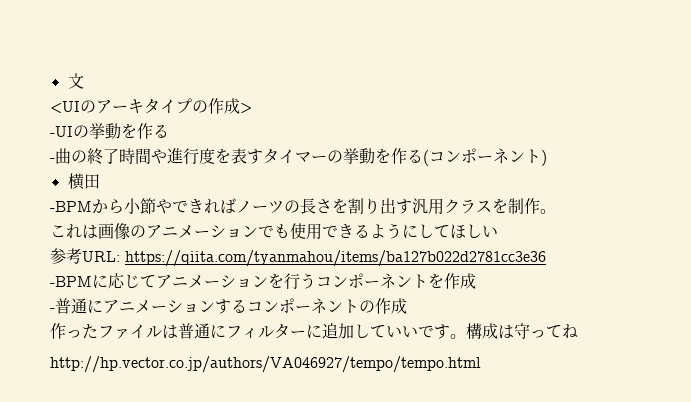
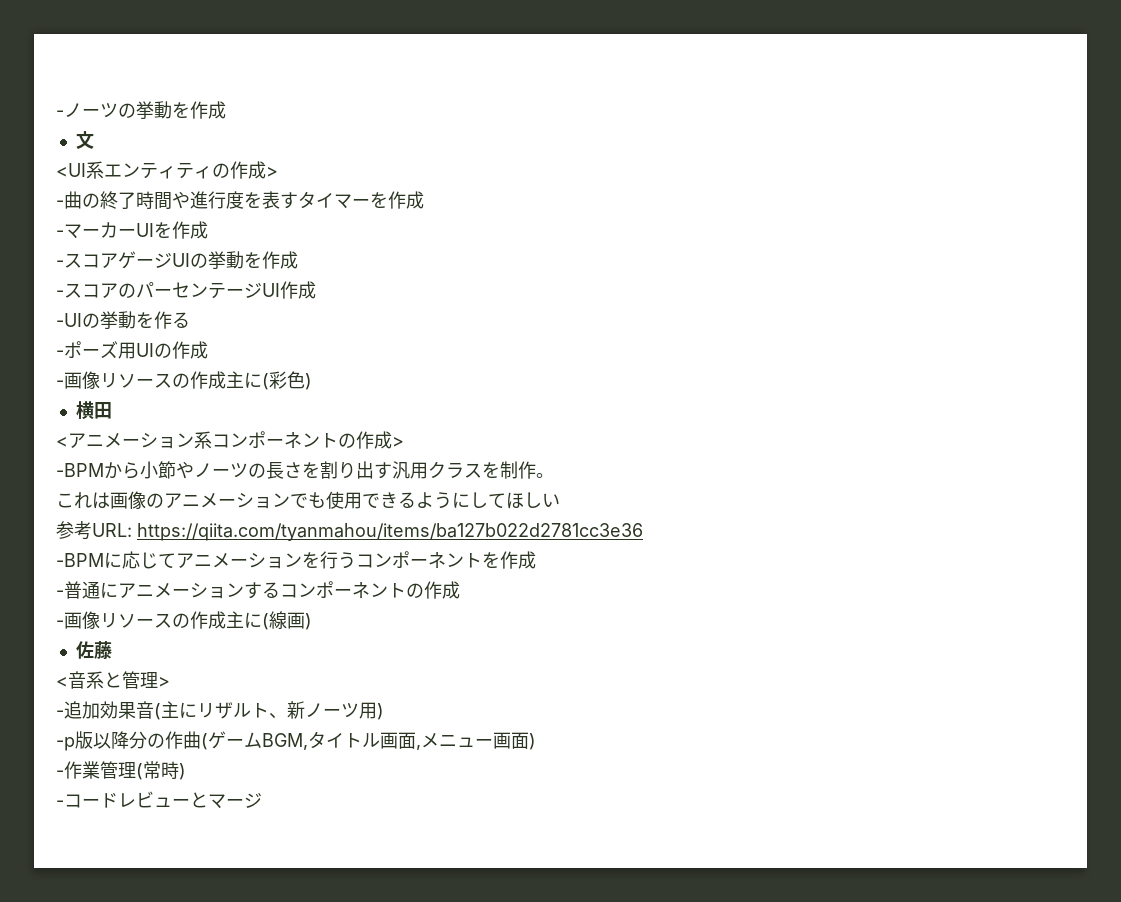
[67,73,84,89] [50,98,252,114] [50,123,169,139] 文 // <UIのアーキタイプの作成> // -UIの挙動を作る -> [56,101,226,119] [75,131,94,149] [56,161,278,179] -ノーツの挙動を作成 // 文 // <UI系エンティティの作成>
[327,148,547,166] [67,173,100,190] の挙動を作る(コンポーネント) // 横田 -> [370,191,424,209] [56,221,208,239] [56,251,298,269] [56,281,316,299] [56,311,190,329] [56,341,208,359] [56,371,312,390] [75,401,112,419] [56,431,404,449] を作成 // -マーカーUIを作成 // -スコアゲージUIの挙動を作成 // -スコアのパーセンテージUI作成 // -UIの挙動を作る // -ポーズ用UIの作成 // -画像リソースの作成主に(彩色) // 横田 // <アニメーション系コンポーネントの作成>
[172,198,236,214] できれば -> (194, 470) none
[50,323,578,339] [50,356,481,373] 作ったファイルは普通にフィルターに追加していいです。構成は守ってね // http://hp.vector.co.jp/authors/VA046927/tempo/tempo.html -> [56,611,312,630] [75,641,112,659] [56,671,170,689] [56,701,384,720] [56,731,536,751] [56,761,186,780] [56,791,262,809] -画像リソースの作成主に(線画) // 佐藤 // <音系と管理> // -追加効果音(主にリザルト、新ノーツ用) // -p版以降分の作曲(ゲームBGM,タイトル画面,メニュー画面) // -作業管理(常時) // -コードレビューとマージ

